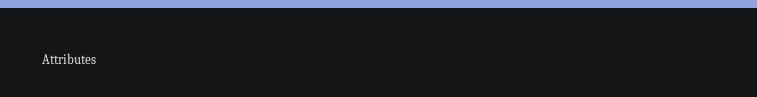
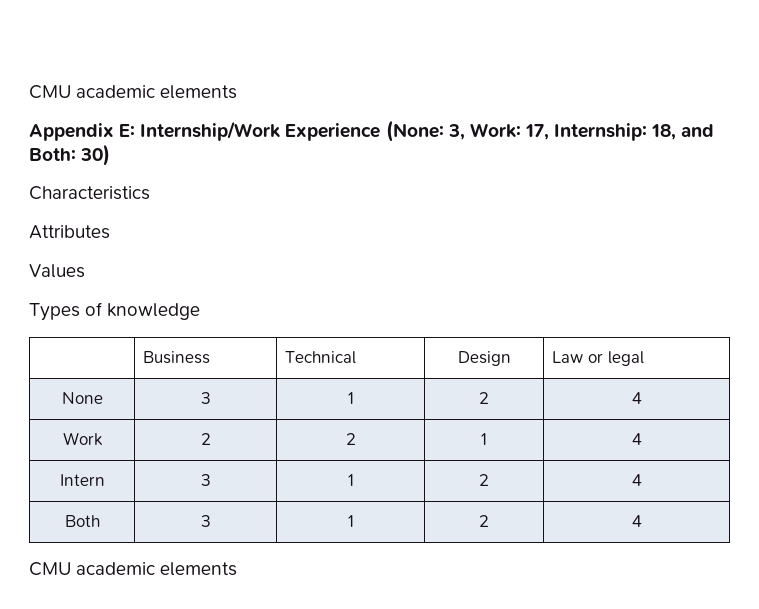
[42,53,96,64] Attributes -> [29,85,238,99] [29,120,715,142] [29,144,111,166] [29,186,150,200] [29,225,110,239] [29,264,85,278] [29,302,201,321] [143,351,211,364] [285,351,357,364] [457,351,511,366] [552,351,644,366] [61,392,103,404] [200,392,211,404] [347,392,354,404] [479,392,489,404] [631,392,642,404] [62,432,103,446] [200,433,211,445] [345,433,356,445] [481,433,487,445] [631,433,642,445] [59,474,105,486] [200,474,211,486] [347,474,354,486] [479,474,489,486] [631,474,642,486] [64,515,100,527] [200,515,211,527] [347,515,354,527] [479,515,489,527] [631,515,642,527] [29,562,238,576] CMU academic elements // Appendix E: Internship/Work Experience (None: 3, Work: 17, Internship: 18, and Both: 30) // Characteristics // Attributes // Values // Types of knowledge // | Business | Technical | Design | Law or legal // None | 3 | 1 | 2 | 4 // Work | 2 | 2 | 1 | 4 // Intern | 3 | 1 | 2 | 4 // Both | 3 | 1 | 2 | 4 // CMU academic elements

